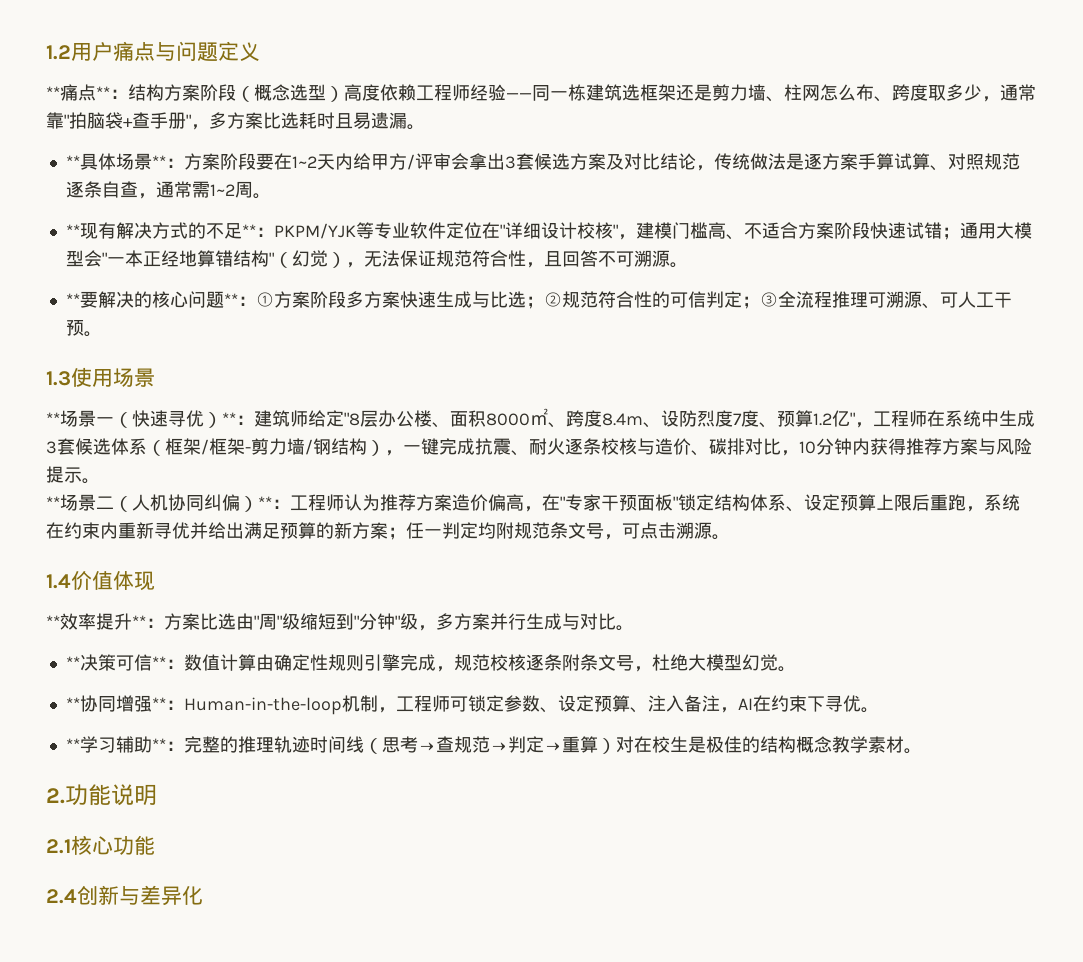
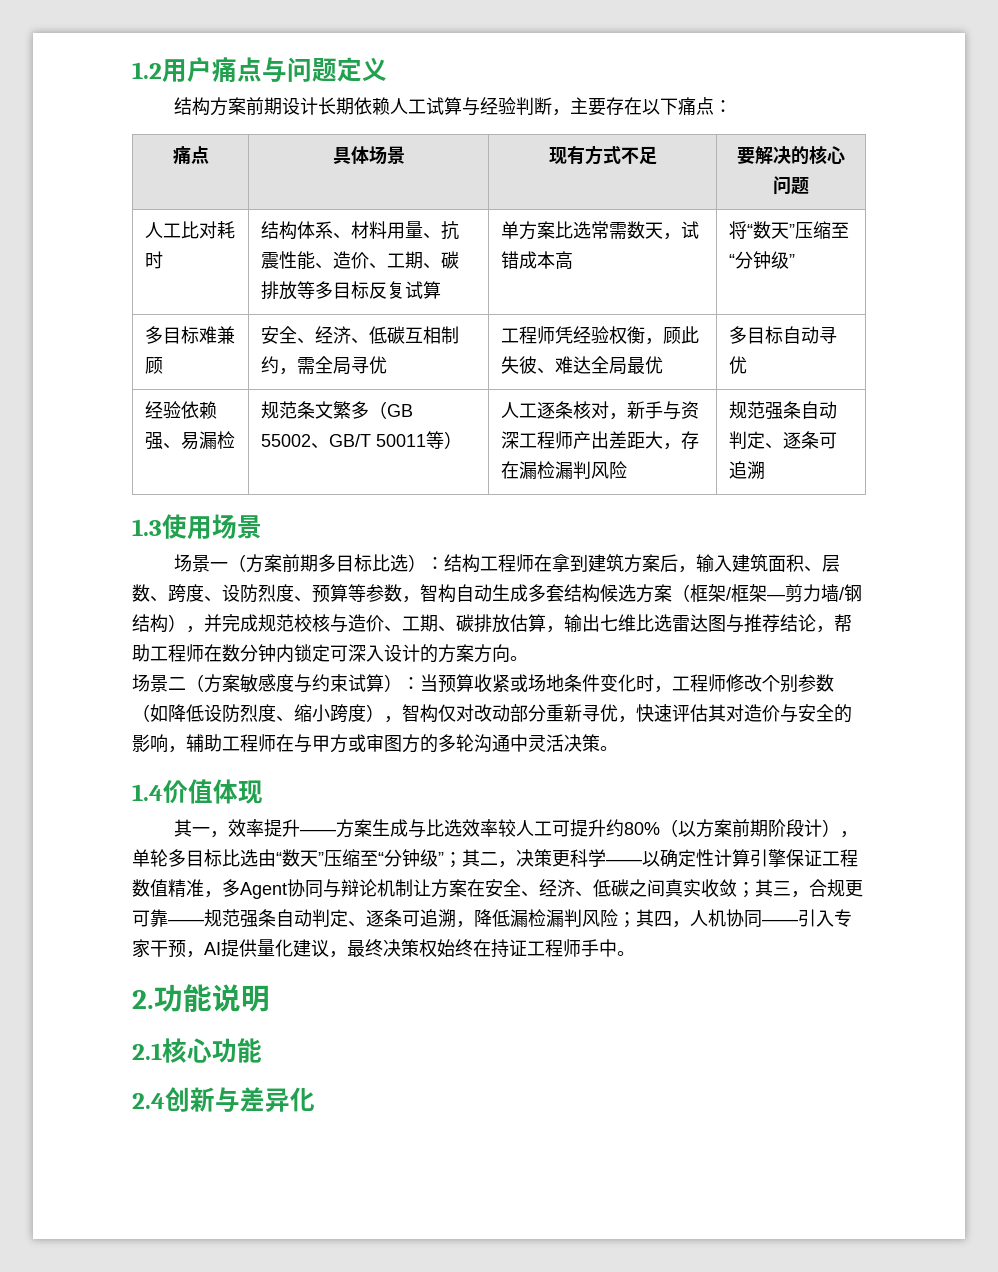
[46,84,1036,102] [46,112,425,130] [65,153,1020,171] [65,181,271,199] [65,222,1032,240] [65,250,688,268] [65,291,1012,309] [65,320,102,337] **痛点**：结构方案阶段（概念选型）高度依赖工程师经验——同一栋建筑选框架还是剪力墙、柱网怎么布、跨度取多少，通常靠"拍脑袋+查手册"，多方案比选耗时且易遗漏。 // **具体场景**：方案阶段要在1~2天内给甲方/评审会拿出3套候选方案及对比结论，传统做法是逐方案手算试算、对照规范逐条自查，通常需1~2周。 // **现有解决方式的不足**：PKPM/YJK等专业软件定位在"详细设计校核"，建模门槛高、不适合方案阶段快速试错；通用大模型会"一本正经地算错结构"（幻觉），无法保证规范符合性，且回答不可溯源。 // **要解决的核心问题**：①方案阶段多方案快速生成与比选；②规范符合性的可信判定；③全流程推理可溯源、可人工干预。 -> [174,97,733,116] [172,146,209,165] [332,146,405,164] [548,145,657,165] [737,146,845,165] [773,176,809,195] [144,221,235,239] [144,251,163,269] [260,221,459,240] [260,251,459,270] [260,281,441,300] [500,221,699,240] [500,251,573,270] [728,221,849,239] [728,251,795,269] [144,326,235,344] [144,357,163,374] [260,326,459,344] [260,356,387,375] [500,326,699,345] [500,356,663,375] [728,326,837,344] [728,356,747,374] [144,401,217,419] [144,431,235,450] [260,401,413,419] [260,431,462,449] [500,401,699,420] [500,431,699,450] [500,461,627,479] [728,401,837,420] [728,431,837,449] [728,461,765,479] 结构方案前期设计长期依赖人工试算与经验判断，主要存在以下痛点： // 痛点 | 具体场景 | 现有方式不足 | 要解决的核心问题 // 人工比对耗时 | 结构体系、材料用量、抗震性能、造价、工期、碳排放等多目标反复试算 | 单方案比选常需数天，试错成本高 | 将“数天”压缩至“分钟级” // 多目标难兼顾 | 安全、经济、低碳互相制约，需全局寻优 | 工程师凭经验权衡，顾此失彼、难达全局最优 | 多目标自动寻优 // 经验依赖强、易漏检 | 规范条文繁多（GB 55002、GB/T 50011等） | 人工逐条核对，新手与资深工程师产出差距大，存在漏检漏判风险 | 规范强条自动判定、逐条可追溯
[46,412,60,425] ** -> (262, 527) none
[132,408,1035,428] [46,438,147,455] 快速寻优）**：建筑师给定"8层办公楼、面积8000㎡、跨度8.4m、设防烈度7度、预算1.2亿"，工程师在系统中生成3套候选体系 -> [246,554,841,573] [132,584,672,603] 方案前期多目标比选）：结构工程师在拿到建筑方案后，输入建筑面积、层数、跨度、设防烈度、预算等参数，智构自动生成多套结构候选方案
[245,447,251,453] - -> [767,594,785,600] —
[403,438,1032,456] [46,466,100,484] [46,496,60,509] 一键完成抗震、耐火逐条校核与造价、碳排对比，10分钟内获得推荐方案与风险提示。 // ** -> [204,614,852,633] [132,644,528,663] 并完成规范校核与造价、工期、碳排放估算，输出七维比选雷达图与推荐结论，帮助工程师在数分钟内锁定可深入设计的方案方向。 //
[132,494,1020,512] [46,522,712,540] 人机协同纠偏）**：工程师认为推荐方案造价偏高，在"专家干预面板"锁定结构体系、设定预算上限后重跑，系统在约束内重新寻优并给出满足预算的新方案；任一判定均附规范条文号，可点击溯源 -> [204,674,834,693] [132,704,852,723] [132,734,600,753] 方案敏感度与约束试算）：当预算收紧或场地条件变化时，工程师修改个别参数（如降低设防烈度、缩小跨度），智构仅对改动部分重新寻优，快速评估其对造价与安全的影响，辅助工程师在与甲方或审图方的多轮沟通中灵活决策
[46,615,60,628] ** -> [174,819,229,838] 其一，
[132,613,634,631] [65,654,796,672] [65,695,879,715] [65,736,904,754] **：方案比选由"周"级缩短到"分钟"级，多方案并行生成与对比。 // **决策可信**：数值计算由确定性规则引擎完成，规范校核逐条附条文号，杜绝大模型幻觉。 // **协同增强**：Human-in-the-loop机制，工程师可锁定参数、设定预算、注入备注，AI在约束下寻优。 // **学习辅助**：完整的推理轨迹时间线（思考→查规范→判定→重算）对在校生是极佳的结构概念教学素材 -> [300,819,859,838] [132,849,858,868] [132,879,863,899] [132,909,852,928] [132,939,617,958] ——方案生成与比选效率较人工可提升约80%（以方案前期阶段计），单轮多目标比选由“数天”压缩至“分钟级”；其二，决策更科学——以确定性计算引擎保证工程数值精准，多Agent协同与辩论机制让方案在安全、经济、低碳之间真实收敛；其三，合规更可靠——规范强条自动判定、逐条可追溯，降低漏检漏判风险；其四，人机协同——引入专家干预，AI提供量化建议，最终决策权始终在持证工程师手中

